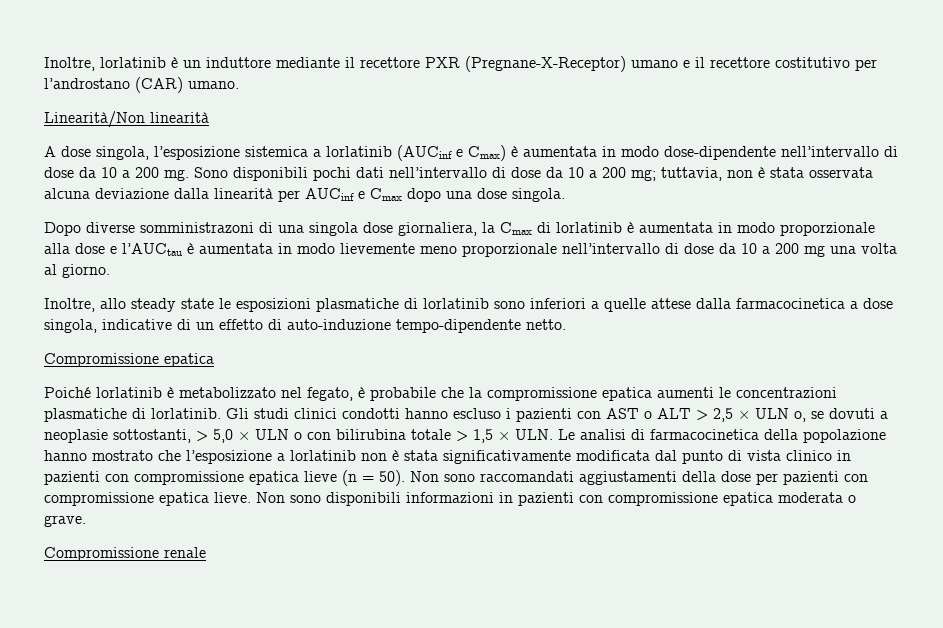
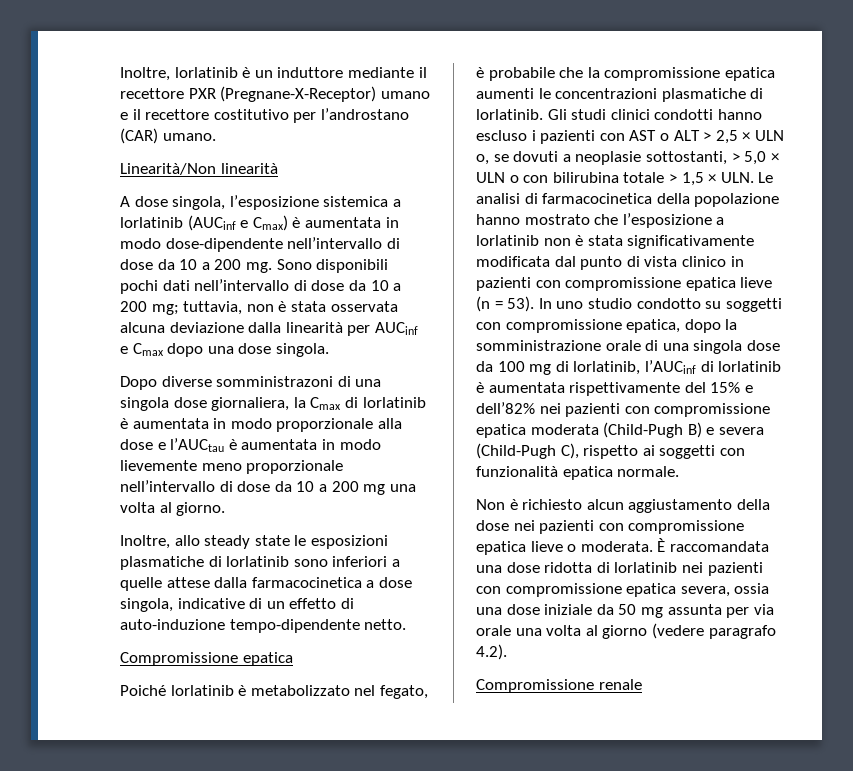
[379,470,868,486] [44,492,513,506] 50). Non sono raccomandati aggiustamenti della dose per pazienti con compromissione epatica lieve. Non sono disponibili informazioni in -> [507,296,782,312] [476,319,738,333] [476,340,780,354] [476,360,782,375] [476,382,753,396] [476,402,561,414] 53). In uno studio condotto su soggetti con compromissione epatica, dopo la somministrazione orale di una singola dose da 100 mg di lorlatinib, l’AUCinf di lorlatinib è aumentata rispettivamente del 15% e dell’82% nei
[848,495,856,503] [44,515,86,527] o grave. -> [603,422,764,438] [476,443,745,459] [476,466,680,480] [476,499,770,513] [476,520,745,534] [476,538,769,555] [476,562,763,576] [476,583,770,597] [476,604,774,618] [476,623,776,639] [476,644,507,660] (Child-Pugh B) e severa (Child-Pugh C), rispetto ai soggetti con funzionalità epatica normale. // Non è richiesto alcun aggiustamento della dose nei pazienti con compromissione epatica lieve o moderata. È raccomandata una dose ridotta di lorlatinib nei pazienti con compromissione epatica severa, ossia una dose iniziale da 50 mg assunta per via orale una volta al giorno (vedere paragrafo 4.2).

